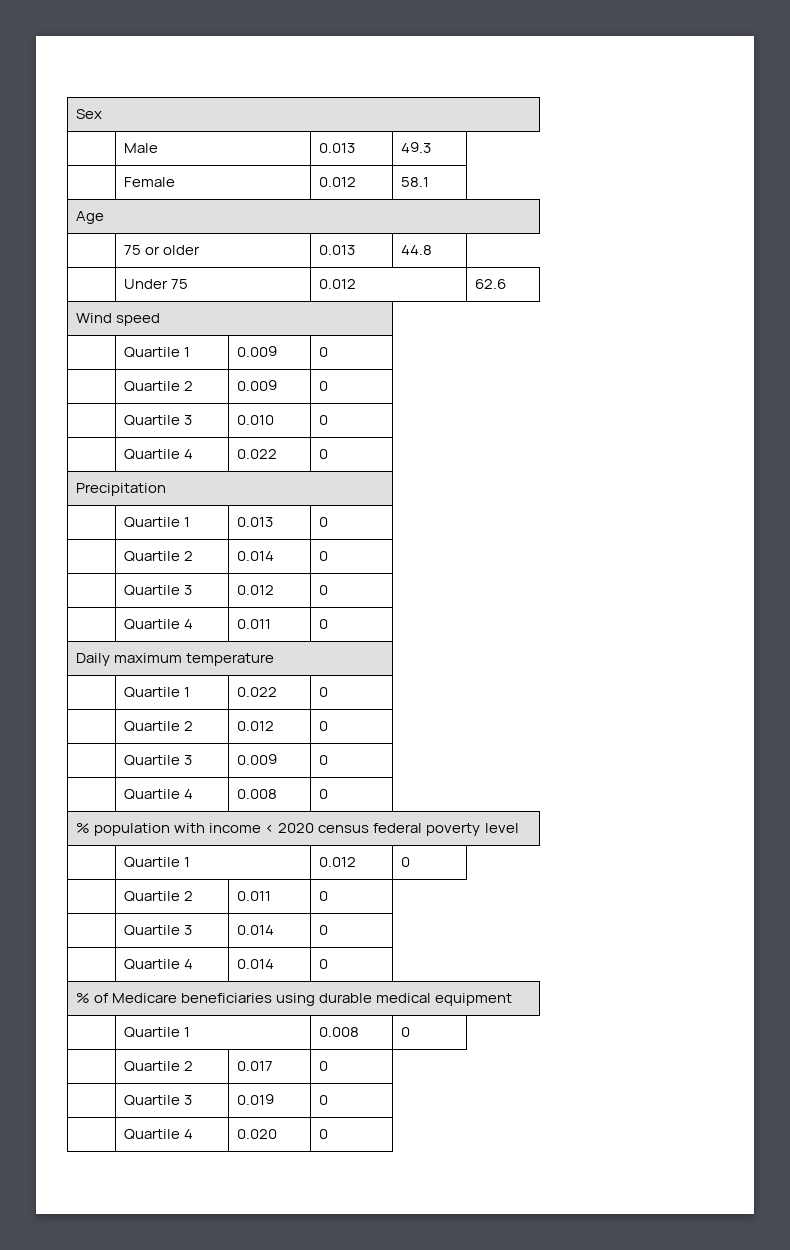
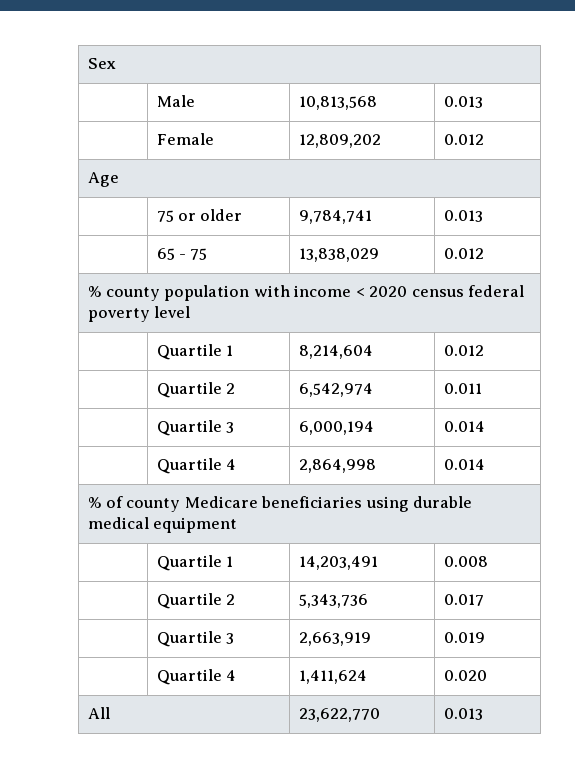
[319,143,356,153] [401,142,432,153] | 0.013 | 49.3 -> [298,96,377,110] [443,96,483,108] | 10,813,568 | 0.013
[319,177,357,187] [401,177,430,187] | 0.012 | 58.1 -> [298,134,381,148] [443,134,484,145] | 12,809,202 | 0.012
[319,245,356,255] [401,245,433,255] [124,279,169,289] | 0.013 | 44.8 // | Under -> [298,210,372,224] [443,210,483,222] [156,248,186,260] | 9,784,741 | 0.013 // | 65 -
[319,279,357,289] [475,279,507,289] [76,313,161,326] [124,347,191,358] [237,346,278,357] [319,347,329,357] [124,381,194,392] [237,380,278,391] [319,381,329,391] [124,415,193,426] [237,415,275,425] [319,415,329,425] [124,449,194,460] [237,449,278,459] [319,449,329,459] [76,483,167,496] [124,517,191,528] [237,517,274,527] [319,517,329,527] [124,551,194,562] [237,551,275,561] [319,551,329,561] [124,585,193,596] [237,585,275,595] [319,585,329,595] [124,619,194,630] [237,619,272,629] [319,619,329,629] [76,653,275,666] [124,687,191,698] [237,687,278,697] [319,687,329,697] [124,721,194,732] [237,721,275,731] [319,721,329,731] [124,755,193,766] [237,754,278,765] [319,755,329,765] [124,789,194,800] [237,789,278,799] [319,789,329,799] [76,823,91,833] 0.012 | 62.6 // Wind speed // | Quartile 1 | 0.009 | 0 // | Quartile 2 | 0.009 | 0 // | Quartile 3 | 0.010 | 0 // | Quartile 4 | 0.022 | 0 // Precipitation // | Quartile 1 | 0.013 | 0 // | Quartile 2 | 0.014 | 0 // | Quartile 3 | 0.012 | 0 // | Quartile 4 | 0.011 | 0 // Daily maximum temperature // | Quartile 1 | 0.022 | 0 // | Quartile 2 | 0.012 | 0 // | Quartile 3 | 0.009 | 0 // | Quartile 4 | 0.008 | 0 // % -> [298,248,379,262] [443,248,484,259] [87,286,160,301] 13,838,029 | 0.012 // % county
[319,857,357,867] [401,857,411,867] [124,891,194,902] [237,891,272,901] [319,891,329,901] [124,925,193,936] [237,925,275,935] [319,925,329,935] [124,959,194,970] [237,959,275,969] [319,959,329,969] | 0.012 | 0 // | Quartile 2 | 0.011 | 0 // | Quartile 3 | 0.014 | 0 // | Quartile 4 | 0.014 | 0 -> [298,345,373,359] [443,345,484,356] [156,382,235,398] [298,383,373,397] [443,383,482,394] [156,420,234,436] [298,421,374,435] [443,421,485,432] [156,458,236,474] [298,459,376,473] [443,459,485,470] | 8,214,604 | 0.012 // | Quartile 2 | 6,542,974 | 0.011 // | Quartile 3 | 6,000,194 | 0.014 // | Quartile 4 | 2,864,998 | 0.014
(110, 998) none -> [126,498,181,512] county
[319,1027,360,1037] [401,1027,411,1037] [124,1061,194,1072] | 0.008 | 0 // | Quartile 2 -> [298,556,378,570] [443,556,488,567] [156,593,235,609] [298,594,368,608] | 14,203,491 | 0.008 // | Quartile 2 | 5,343,736
[319,1061,329,1071] [124,1095,193,1106] | 0 // | Quartile 3 -> [156,631,234,647] [298,632,371,646] // | Quartile 3 | 2,663,919
[319,1095,329,1105] [124,1129,194,1140] | 0 // | Quartile 4 -> [156,669,236,685] [298,670,367,684] // | Quartile 4 | 1,411,624
[319,1129,329,1139] | 0 -> [87,707,110,719] [298,708,380,722] [443,708,483,720] // All | 23,622,770 | 0.013

